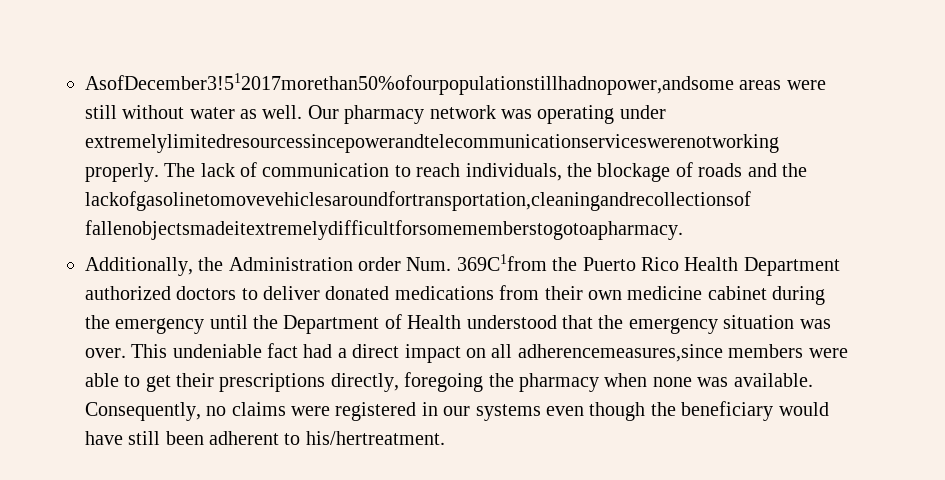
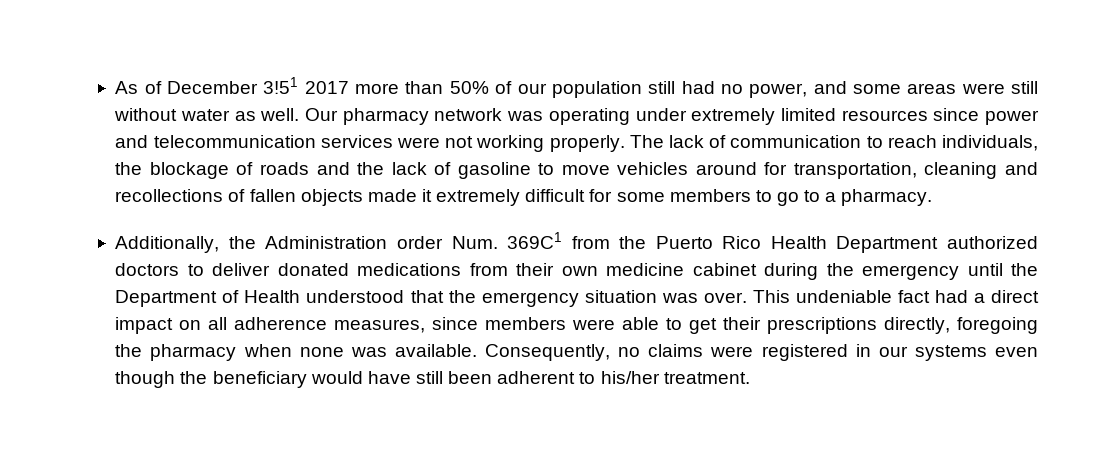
[84,73,734,95] AsofDecember3!512017morethan50%ofourpopulationstillhadnopower,andsome -> [115,77,901,98] As of December 3!51 2017 more than 50% of our population still had no power, and some
[84,134,779,153] extremelylimitedresourcessincepowerandtelecommunicationserviceswerenotworking -> [691,108,1039,125] [115,135,545,152] extremely limited resources since power and telecommunication services were not working
[84,191,751,211] [84,220,683,240] lackofgasolinetomovevehiclesaroundfortransportation,cleaningandrecollectionsof fallenobjectsmadeitextremelydifficultforsomememberstogotoapharmacy. -> [391,162,1038,179] [115,189,933,206] lack of gasoline to move vehicles around for transportation, cleaning and recollections of fallen objects made it extremely difficult for some members to go to a pharmacy.
[456,254,547,271] 369C1from -> [507,232,610,249] 369C1 from
[517,344,723,362] adherencemeasures,since -> [234,317,479,333] adherence measures, since
[305,431,445,445] his/hertreatment. -> [600,371,750,384] his/her treatment.

